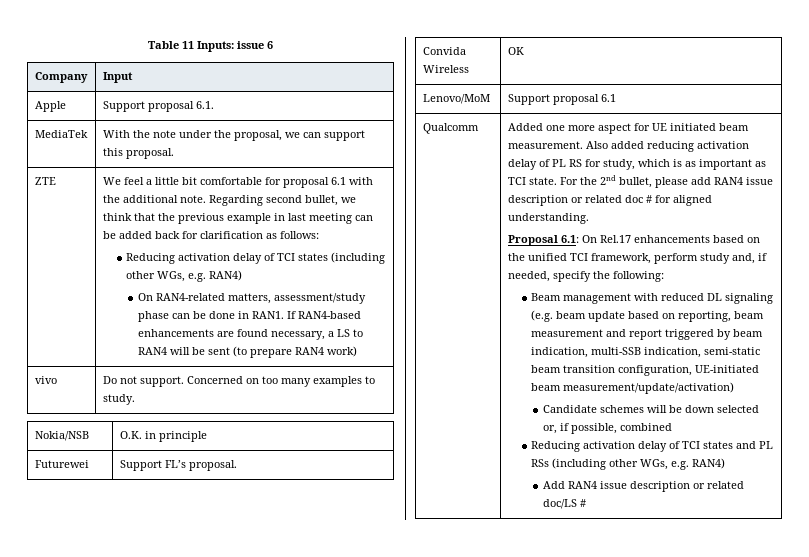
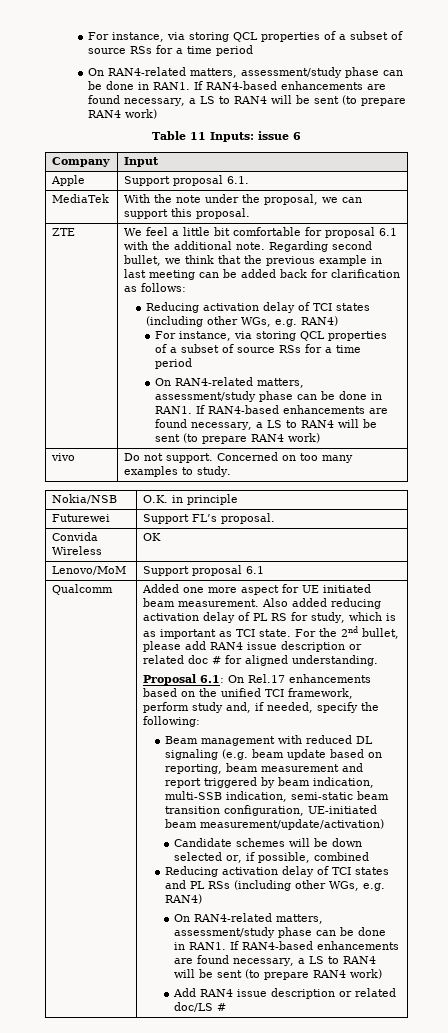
(148, 45) none -> [88,31,404,42] [88,45,254,56] [88,67,404,78] [88,81,387,90] [88,95,407,106] [88,109,158,119] For instance, via storing QCL properties of a subset of source RSs for a time period // On RAN4-related matters, assessment/study phase can be done in RAN1. If RAN4-based enhancements are found necessary, a LS to RAN4 will be sent (to prepare RAN4 work) //
(243, 275) none -> [155,331,388,341] [155,344,362,353] [155,358,193,369] // For instance, via storing QCL properties of a subset of source RSs for a time period
(726, 463) none -> [174,913,324,924] [174,927,387,938] [174,941,400,950] [174,955,377,966] [174,969,383,980] // On RAN4-related matters, assessment/study phase can be done in RAN1. If RAN4-based enhancements are found necessary, a LS to RAN4 will be sent (to prepare RAN4 work)

